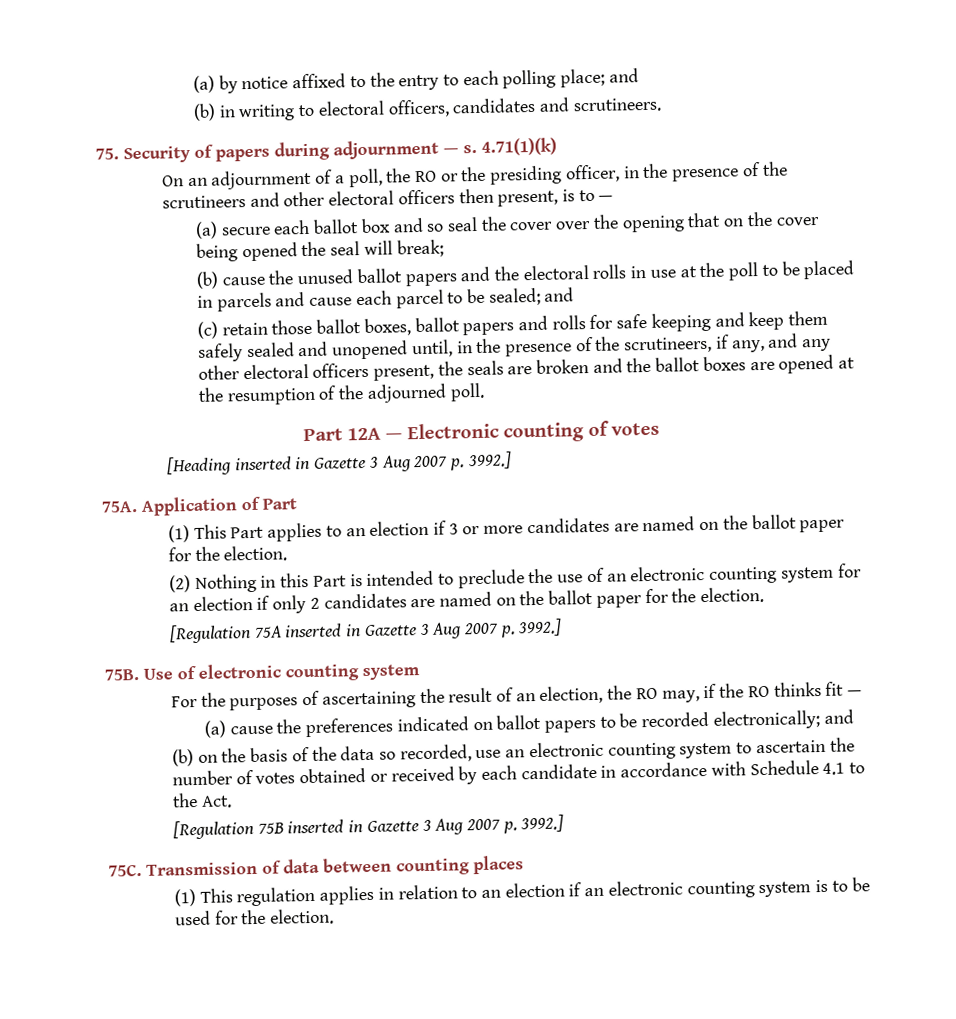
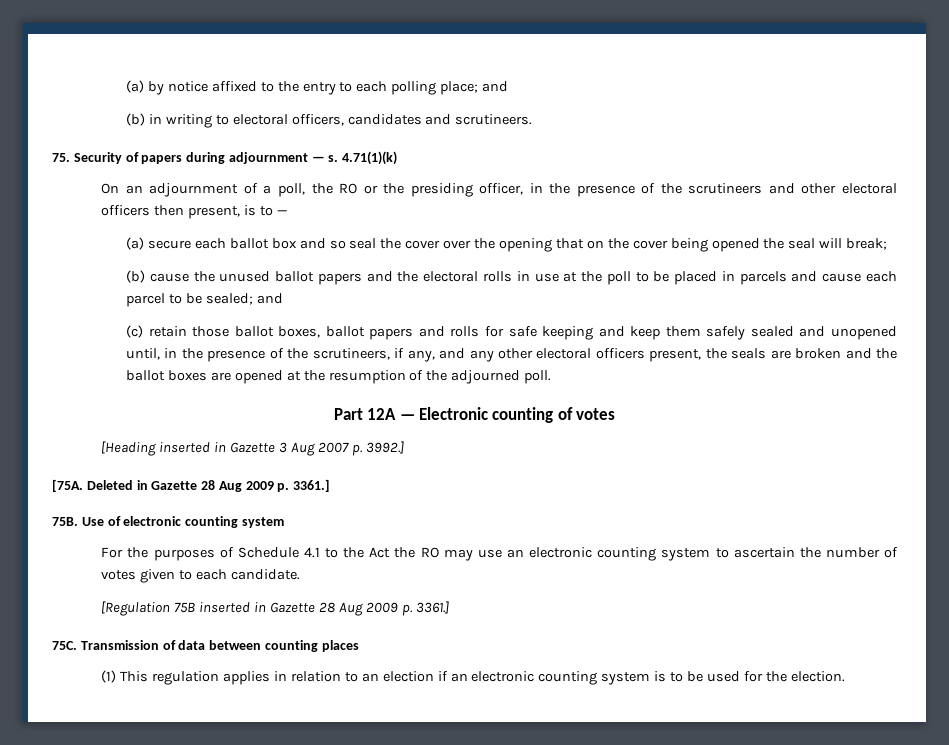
[101,496,297,516] [167,514,846,543] [167,545,288,562] [168,563,862,594] [168,586,765,614] [168,618,563,644] 75A. Application of Part // (1) This Part applies to an election if 3 or more candidates are named on the ballot paper for the election. // (2) Nothing in this Part is intended to preclude the use of an electronic counting system for an election if only 2 candidates are named on the ballot paper for the election. // [Regulation 75A inserted in Gazette 3 Aug 2007 p. 3992.] -> [52,479,331,492] [75A. Deleted in Gazette 28 Aug 2009 p. 3361.]
[321,681,862,709] [203,709,854,738] [171,744,472,767] ascertaining the result of an election, the RO may, if the RO thinks fit — // (a) cause the preferences indicated on ballot papers to be recorded electronically; and // (b) on the basis of the data so recorded, -> [237,547,473,561] Schedule 4.1 to the Act the RO may
[299,760,866,785] [171,792,232,808] obtained or received by each candidate in accordance with Schedule 4.1 to the Act. -> [140,569,301,583] given to each candidate.
[421,814,565,835] 3 Aug 2007 p. 3992.] -> [318,601,449,616] 28 Aug 2009 p. 3361.]

